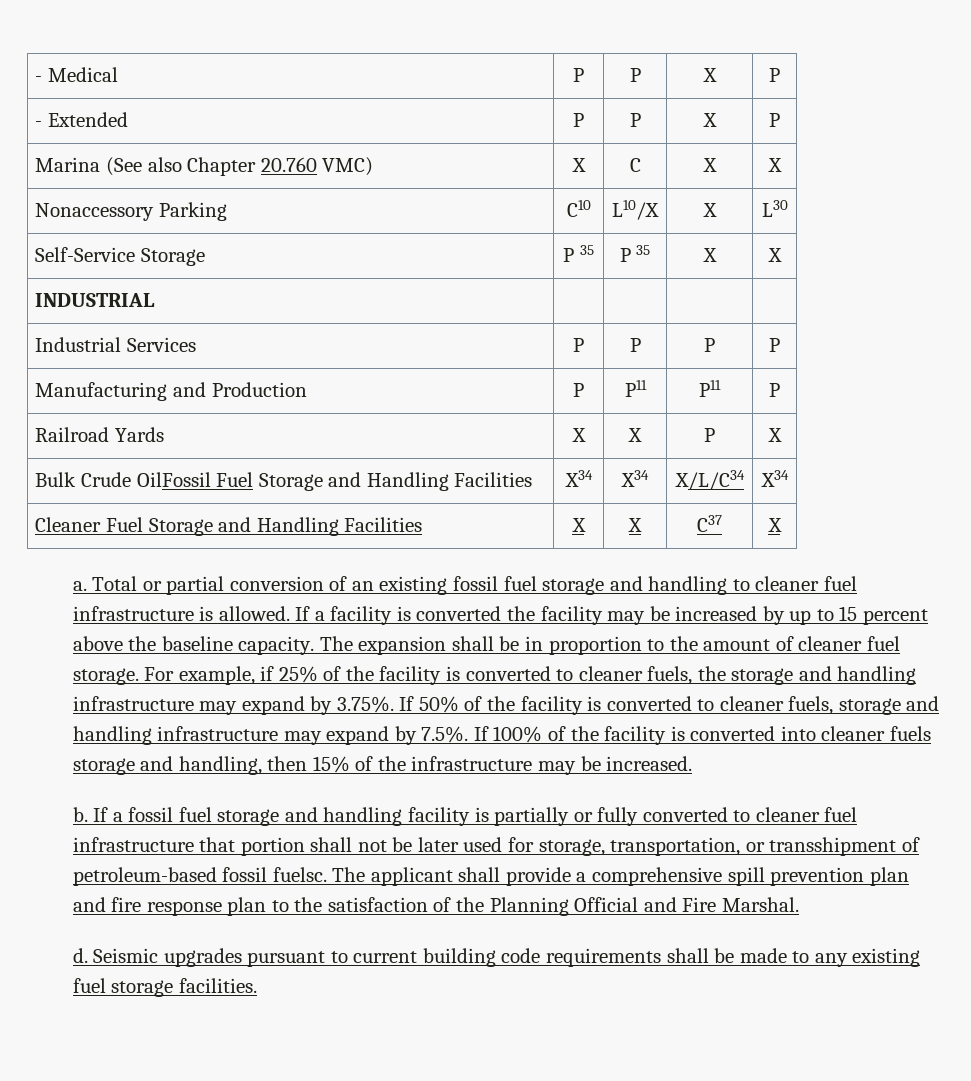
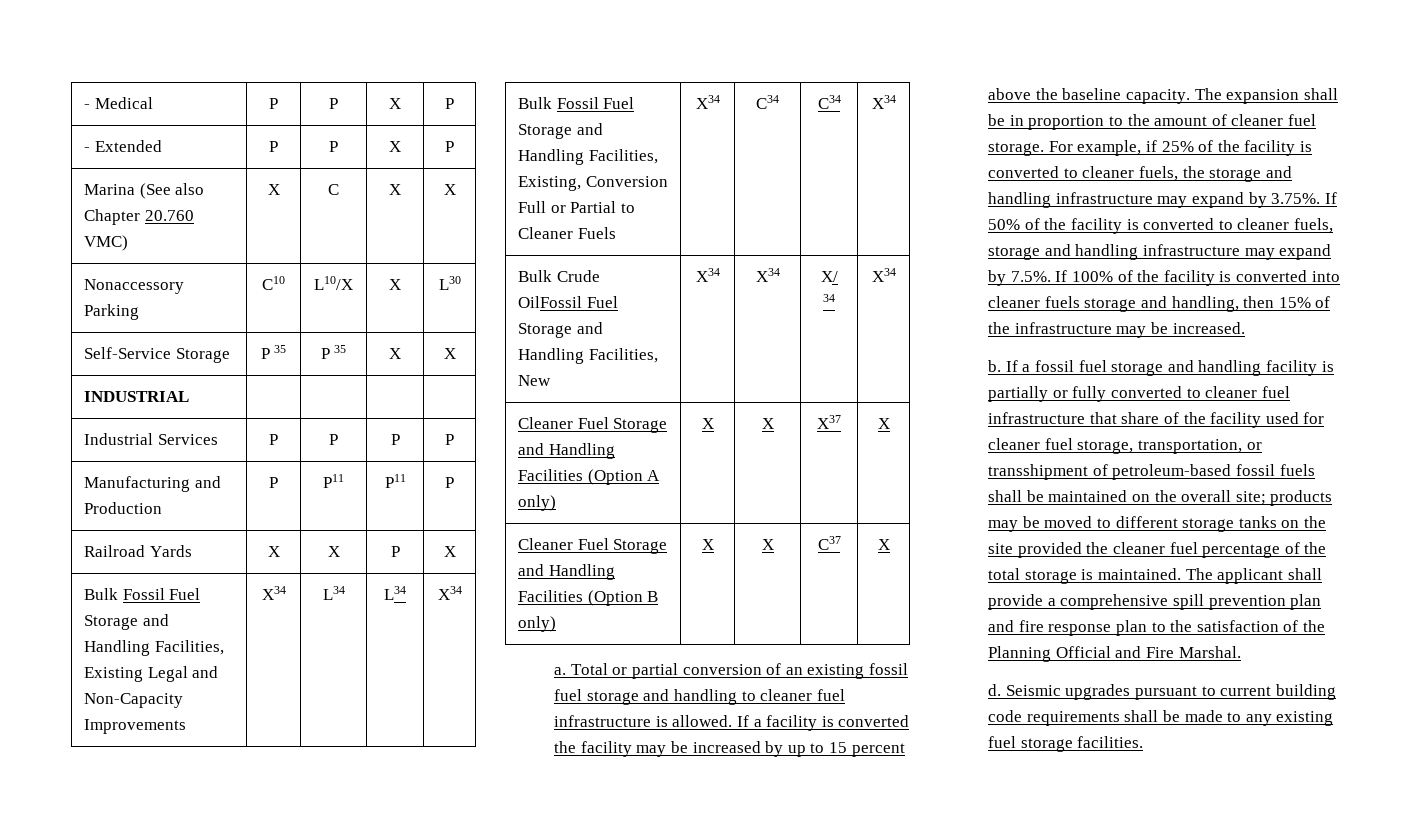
(782, 435) none -> [84,588,201,600] [84,614,169,630] [84,640,224,656] [84,666,219,682] [84,693,184,708] [84,719,187,734] [261,586,286,600] [322,586,345,600] [384,586,406,600] [437,586,462,600] [518,97,635,109] [518,123,603,139] [518,149,658,165] [518,176,668,191] [518,201,635,213] [518,227,616,239] [695,95,720,109] [756,95,779,109] [817,95,841,109] [871,95,896,109] // Bulk Fossil Fuel Storage and Handling Facilities, Existing Legal and Non-Capacity Improvements | X34 | L34 | L34 | X34 // Bulk Fossil Fuel Storage and Handling Facilities, Existing, Conversion Full or Partial to Cleaner Fuels | X34 | C34 | C34 | X34
[454,472,533,487] Facilities -> [588,348,658,363] [518,375,552,386] Facilities, New
[674,470,745,490] X/L/C34 -> [820,271,838,282] [823,294,835,302] X/ 34
(423, 524) none -> [587,469,661,485] [518,495,557,511] [701,418,714,429] [761,418,774,429] [817,415,841,429] [877,418,890,429] [518,538,668,554] [518,564,615,580] [518,590,659,606] [518,616,557,632] (Option A only) | X | X | X37 | X // Cleaner Fuel Storage and Handling Facilities (Option B only)
[240,837,535,856] portion shall not be later used for -> [1121,412,1325,428] [988,438,1073,450] share of the facility used for cleaner fuel
[272,867,327,882] fuelsc. -> [1279,464,1315,476] [988,490,1333,506] [988,516,1327,532] [988,542,1327,558] [988,568,1182,584] fuels shall be maintained on the overall site; products may be moved to different storage tanks on the site provided the cleaner fuel percentage of the total storage is maintained.

